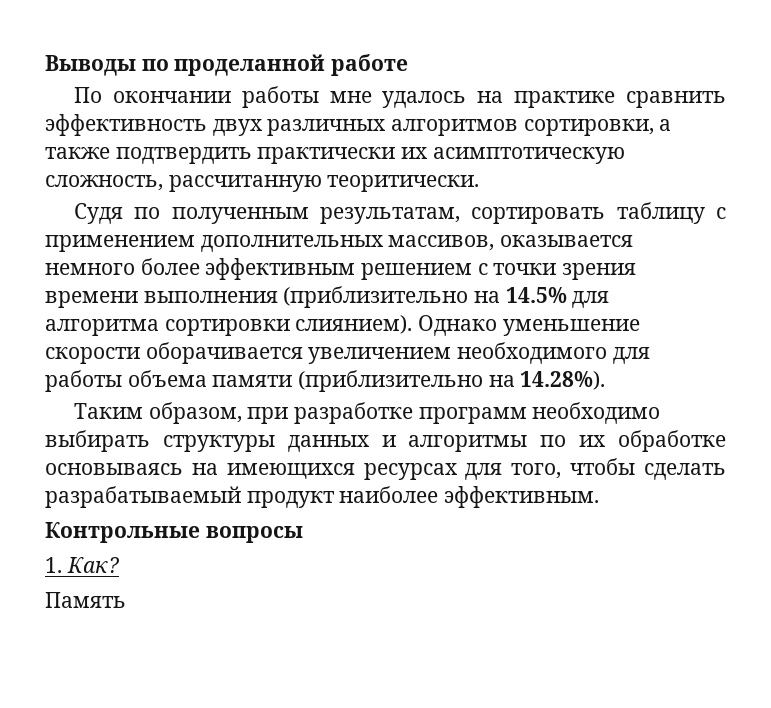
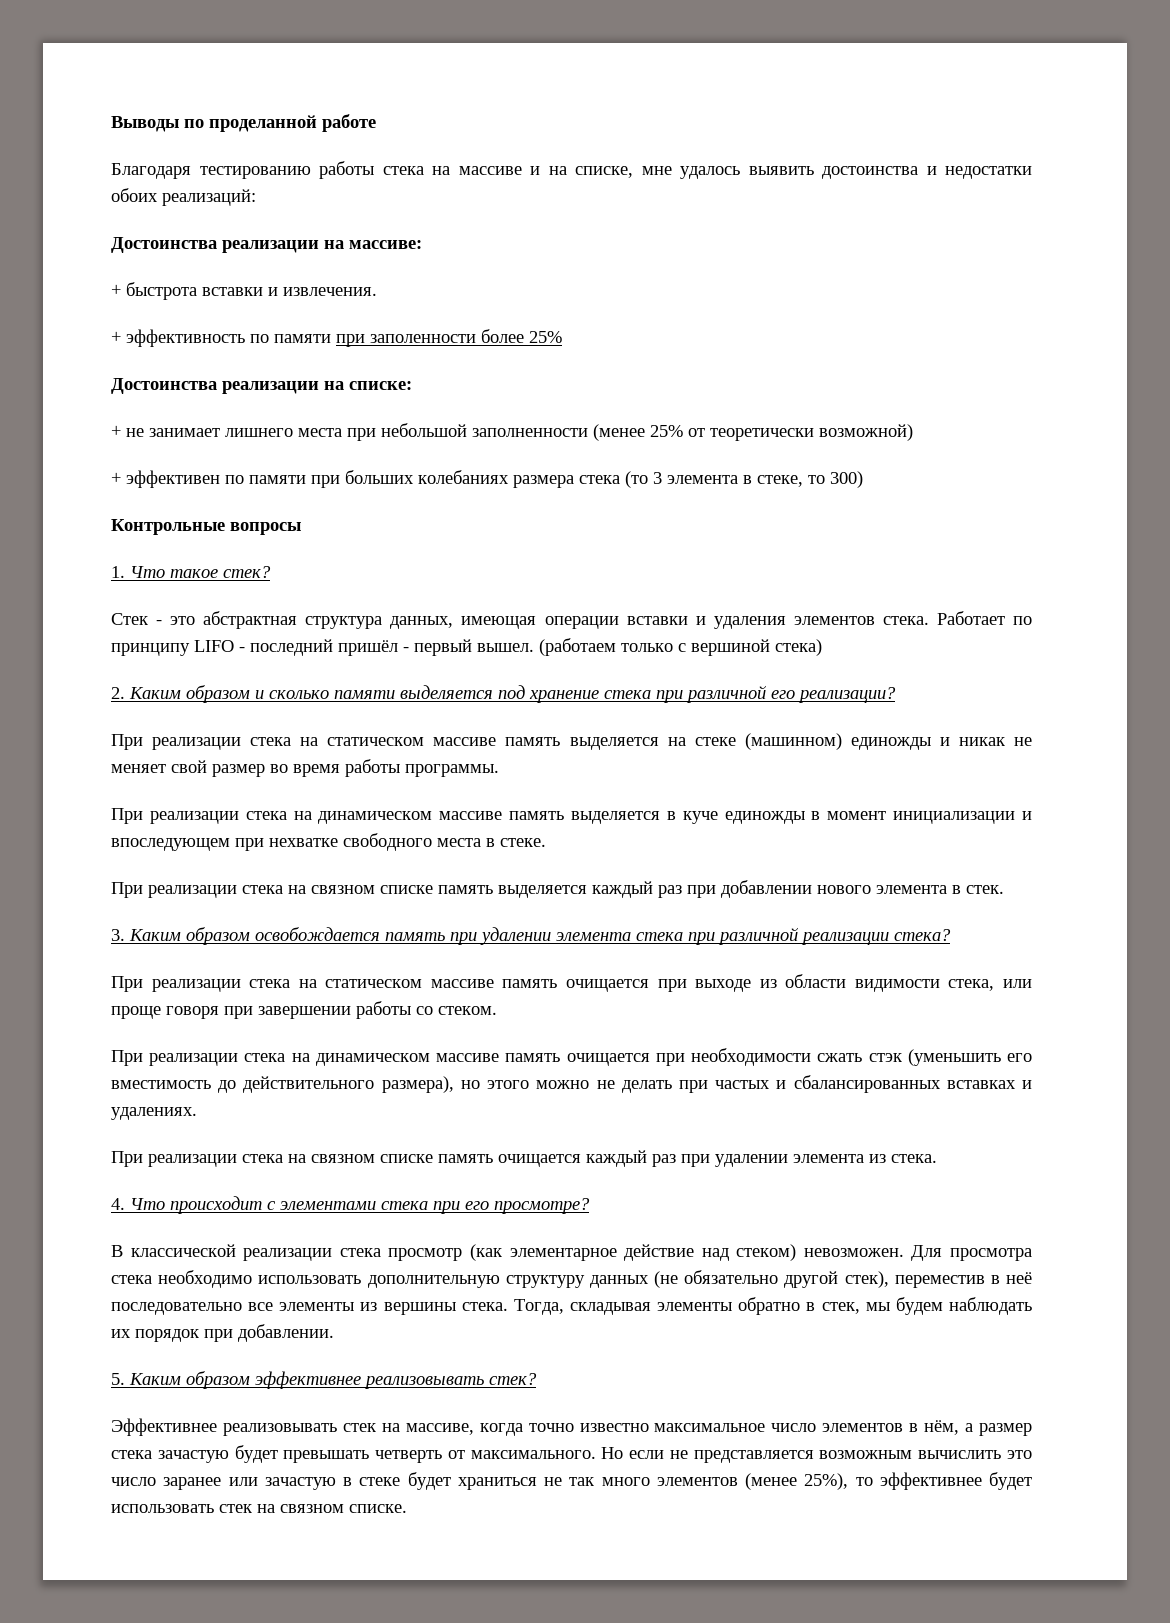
[74,86,726,108] [45,114,672,136] [45,147,625,164] [45,175,480,192] [74,202,726,224] [45,235,634,252] [45,258,637,280] [45,286,610,308] [45,315,640,336] [45,342,650,364] [45,370,606,392] [74,402,661,424] [45,430,726,452] [45,458,726,480] [45,486,600,508] [45,522,303,543] [45,557,119,573] [45,592,126,608] По окончании работы мне удалось на практике сравнить эффективность двух различных алгоритмов сортировки, а также подтвердить практически их асимптотическую сложность, рассчитанную теоритически. // Судя по полученным результатам, сортировать таблицу с применением дополнительных массивов, оказывается немного более эффективным решением с точки зрения времени выполнения (приблизительно на 14.5% для алгоритма сортировки слиянием). Однако уменьшение скорости оборачивается увеличением необходимого для работы объема памяти (приблизительно на 14.28%). // Таким образом, при разработке программ необходимо выбирать структуры данных и алгоритмы по их обработке основываясь на имеющихся ресурсах для того, чтобы сделать разрабатываемый продукт наиболее эффективным. // Контрольные вопросы // 1. Как? // Память -> [111,161,1032,179] [111,188,256,206] [111,237,422,253] [111,282,377,300] [111,329,562,347] [111,378,412,394] [111,423,913,441] [111,470,863,488] [111,519,301,535] [111,566,271,578] [111,611,1032,629] [111,638,822,656] [111,685,896,703] [111,733,1032,750] [111,759,499,777] [111,808,1033,824] [111,833,546,851] [111,880,1004,898] [111,927,951,945] [111,974,1032,992] [111,1001,497,1019] [111,1048,1033,1066] [111,1075,1032,1093] [111,1107,197,1120] [111,1150,937,1167] [111,1196,590,1214] [111,1244,1032,1261] [111,1270,1032,1288] [111,1297,1032,1315] [111,1324,334,1342] [111,1371,537,1389] [111,1418,1033,1436] [111,1445,1032,1463] [111,1472,1032,1490] [111,1504,407,1513] Благодаря тестированию работы стека на массиве и на списке, мне удалось выявить достоинства и недостатки обоих реализаций: // Достоинства реализации на массиве: // + быстрота вставки и извлечения. // + эффективность по памяти при заполенности более 25% // Достоинства реализации на списке: // + не занимает лишнего места при небольшой заполненности (менее 25% от теоретически возможной) // + эффективен по памяти при больших колебаниях размера стека (то 3 элемента в стеке, то 300) // Контрольные вопросы // 1. Что такое стек? // Стек - это абстрактная структура данных, имеющая операции вставки и удаления элементов стека. Работает по принципу LIFO - последний пришёл - первый вышел. (работаем только с вершиной стека) // 2. Каким образом и сколько памяти выделяется под хранение стека при различной его реализации? // При реализации стека на статическом массиве память выделяется на стеке (машинном) единожды и никак не меняет свой размер во время работы программы. // При реализации стека на динамическом массиве память выделяется в куче единожды в момент инициализации и впоследующем при нехватке свободного места в стеке. // При реализации стека на связном списке память выделяется каждый раз при добавлении нового элемента в стек. // 3. Каким образом освобождается память при удалении элемента стека при различной реализации стека? // При реализации стека на статическом массиве память очищается при выходе из области видимости стека, или проще говоря при завершении работы со стеком. // При реализации стека на динамическом массиве память очищается при необходимости сжать стэк (уменьшить его вместимость до действительного размера), но этого можно не делать при частых и сбалансированных вставках и удалениях. // При реализации стека на связном списке память очищается каждый раз при удалении элемента из стека. // 4. Что происходит с элементами стека при его просмотре? // В классической реализации стека просмотр (как элементарное действие над стеком) невозможен. Для просмотра стека необходимо использовать дополнительную структуру данных (не обязательно другой стек), переместив в неё последовательно все элементы из вершины стека. Тогда, складывая элементы обратно в стек, мы будем наблюдать их порядок при добавлении. // 5. Каким образом эффективнее реализовывать стек? // Эффективнее реализовывать стек на массиве, когда точно известно максимальное число элементов в нём, а размер стека зачастую будет превышать четверть от максимального. Но если не представляется возможным вычислить это число заранее или зачастую в стеке будет храниться не так много элементов (менее 25%), то эффективнее будет использовать стек на связном списке.

